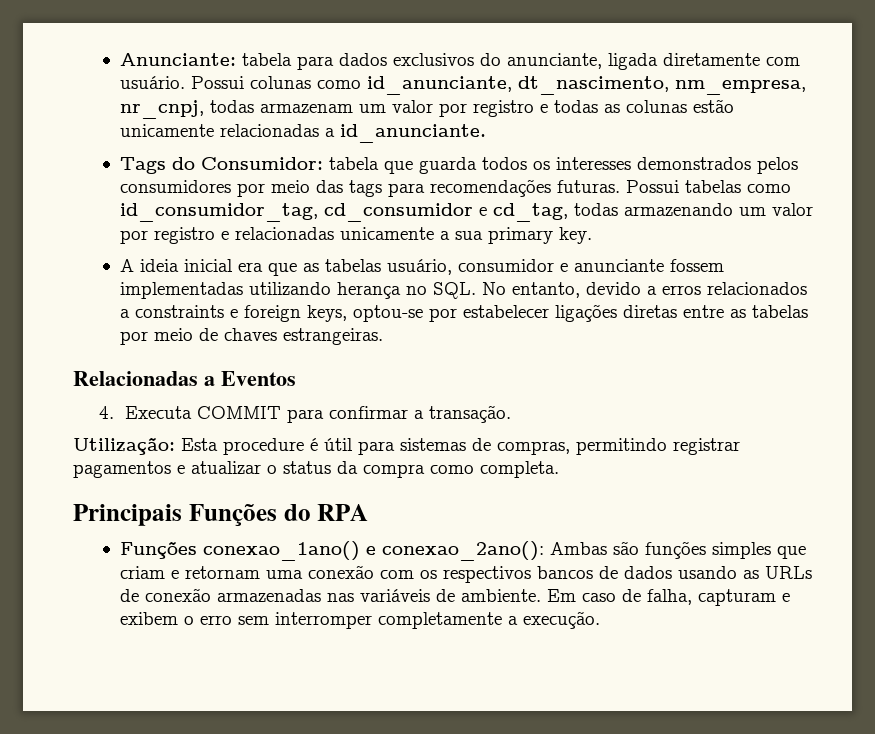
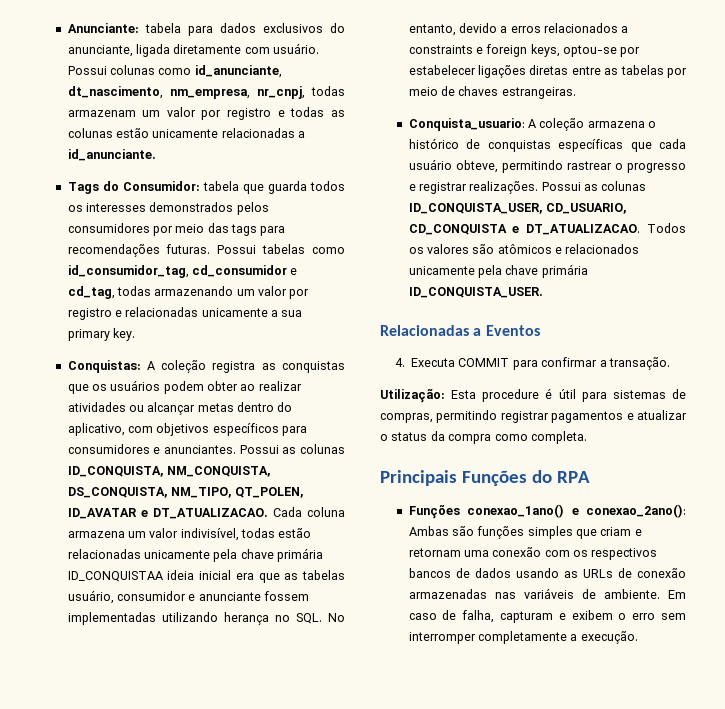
[120,259,135,272] A -> [67,360,345,373] [67,380,302,394] [67,402,293,415] [67,423,308,436] [67,444,345,454] [67,466,271,477] [67,487,305,498] [67,507,345,519] [67,528,312,541] [67,548,324,562] [67,571,163,582] Conquistas: A coleção registra as conquistas que os usuários podem obter ao realizar atividades ou alcançar metas dentro do aplicativo, com objetivos específicos para consumidores e anunciantes. Possui as colunas ID_CONQUISTA, NM_CONQUISTA, DS_CONQUISTA, NM_TIPO, QT_POLEN, ID_AVATAR e DT_ATUALIZACAO. Cada coluna armazena um valor indivisível, todas estão relacionadas unicamente pela chave primária ID_CONQUISTAA
(384, 336) none -> [408,118,657,131] [408,138,686,152] [408,159,686,173] [408,181,647,194] [408,203,627,214] [408,223,686,235] [408,244,640,254] [408,264,588,278] [408,287,543,298] // Conquista_usuario: A coleção armazena o histórico de conquistas específicas que cada usuário obteve, permitindo rastrear o progresso e registrar realizações. Possui as colunas ID_CONQUISTA_USER, CD_USUARIO, CD_CONQUISTA e DT_ATUALIZACAO. Todos os valores são atômicos e relacionados unicamente pela chave primária ID_CONQUISTA_USER.

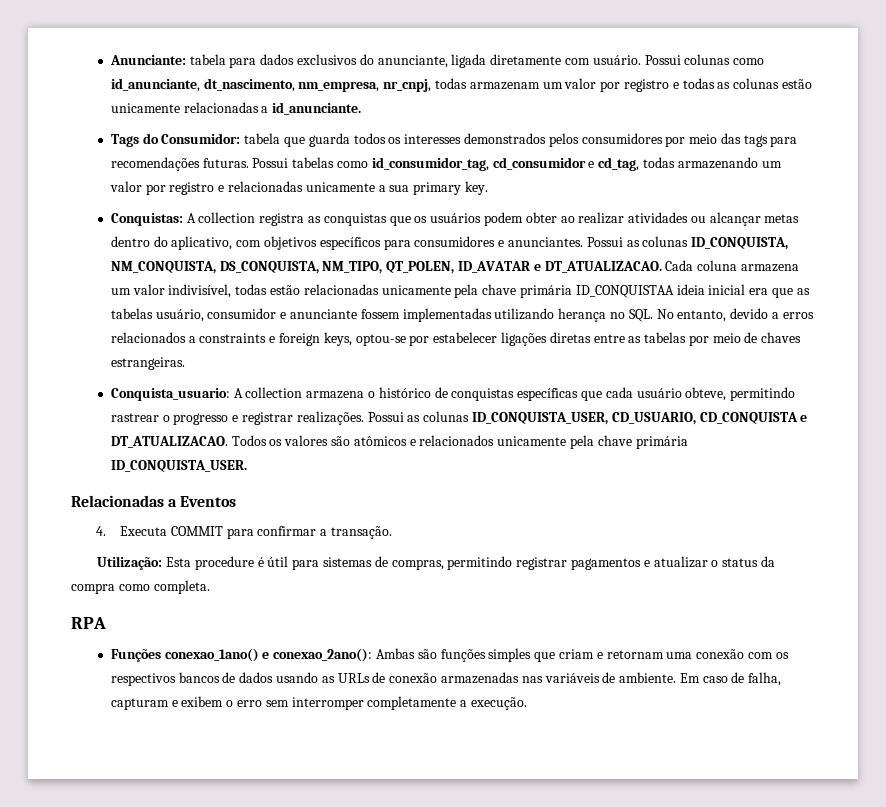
[161,360,207,373] coleção -> [198,212,256,223] collection
[539,118,585,131] coleção -> [245,387,303,398] collection
[380,470,552,486] Principais Funções do -> (210, 587) none

